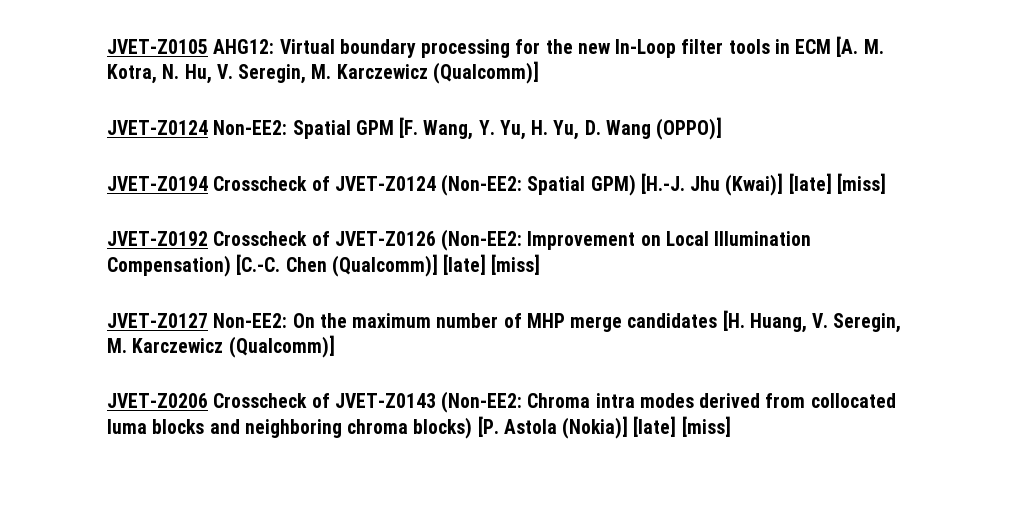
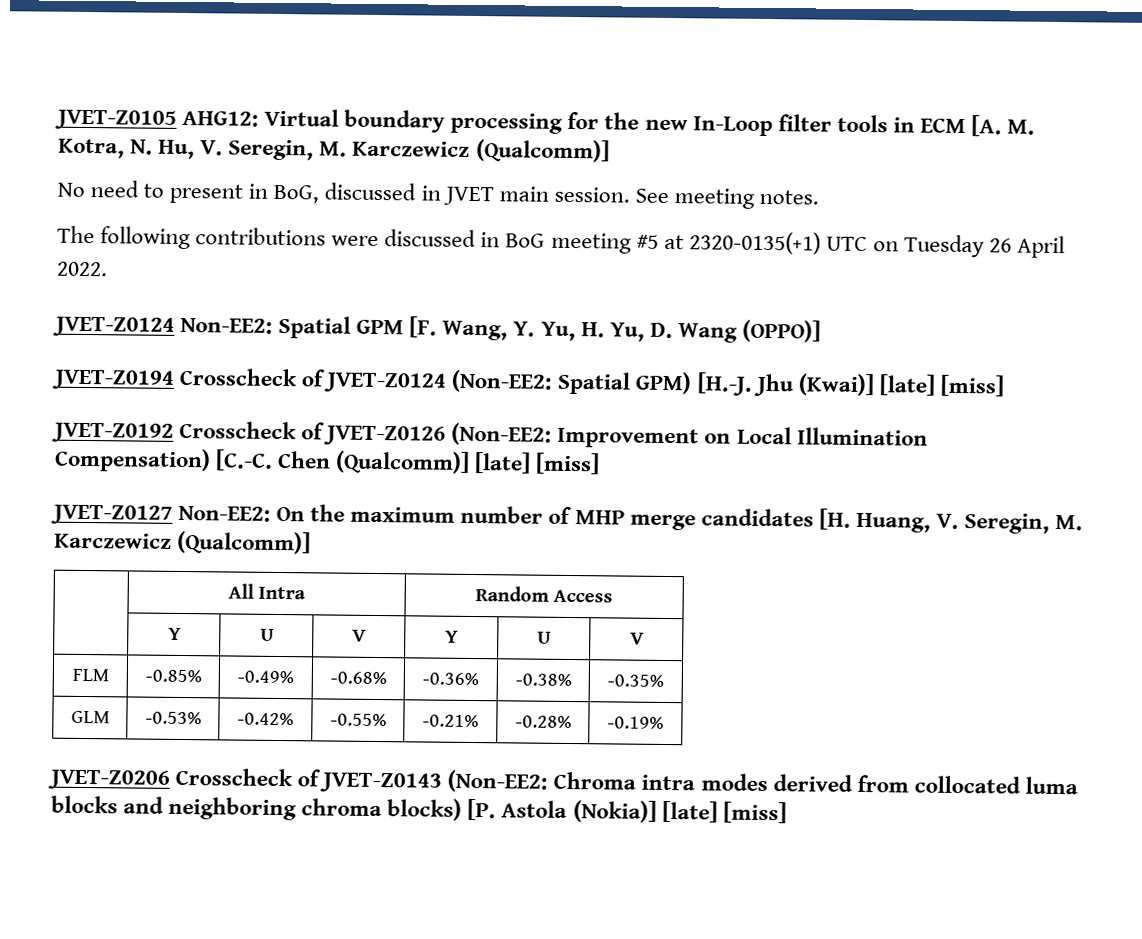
(539, 72) none -> [57,180,819,209] [57,225,1066,259] [56,261,108,277] // No need to present in BoG, discussed in JVET main session. See meeting notes. // The following contributions were discussed in BoG meeting #5 at 2320-0135(+1) UTC on Tuesday 26 April 2022.
(335, 346) none -> [227,583,307,600] [474,586,614,603] [167,627,182,640] [259,628,274,641] [352,629,367,642] [445,630,459,643] [537,631,551,644] [629,632,645,645] [71,668,109,682] [144,669,202,683] [237,670,294,684] [329,671,387,685] [422,672,479,686] [514,673,572,687] [607,674,664,687] [70,710,110,724] [144,711,202,725] [237,712,294,726] [329,713,387,727] [422,714,479,728] [514,715,572,729] [607,716,664,729] // | All Intra | Random Access // | Y | U | V | Y | U | V // FLM | -0.85% | -0.49% | -0.68% | -0.36% | -0.38% | -0.35% // GLM | -0.53% | -0.42% | -0.55% | -0.21% | -0.28% | -0.19%

